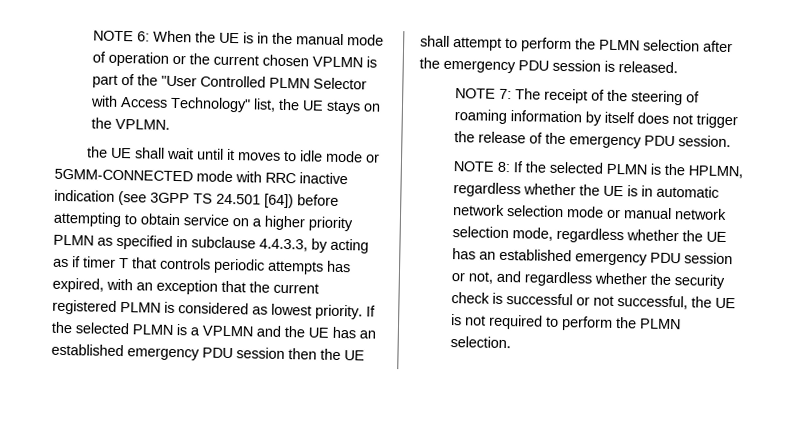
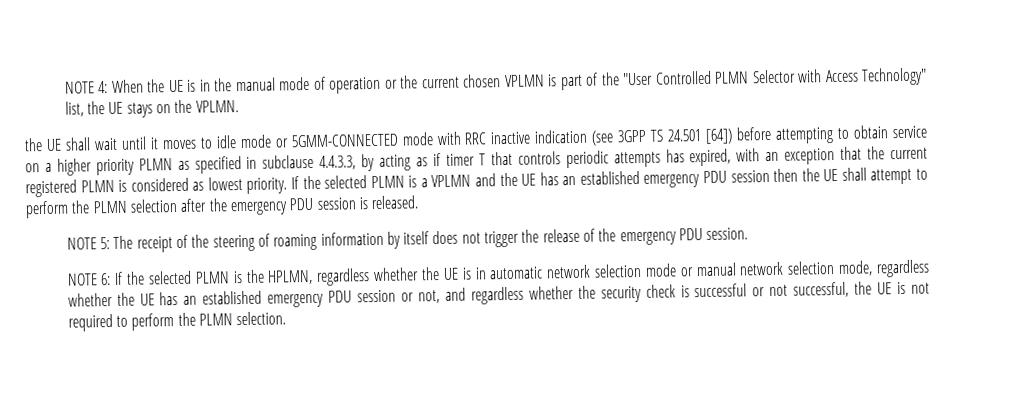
[93,30,151,42] NOTE 6: -> [64,81,109,94] NOTE 4:
[499,88,513,100] 7: -> [99,237,110,250] 5:
[497,161,511,173] 8: -> [100,273,112,286] 6:

